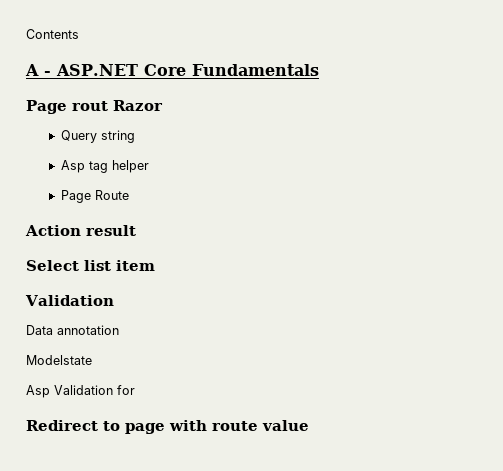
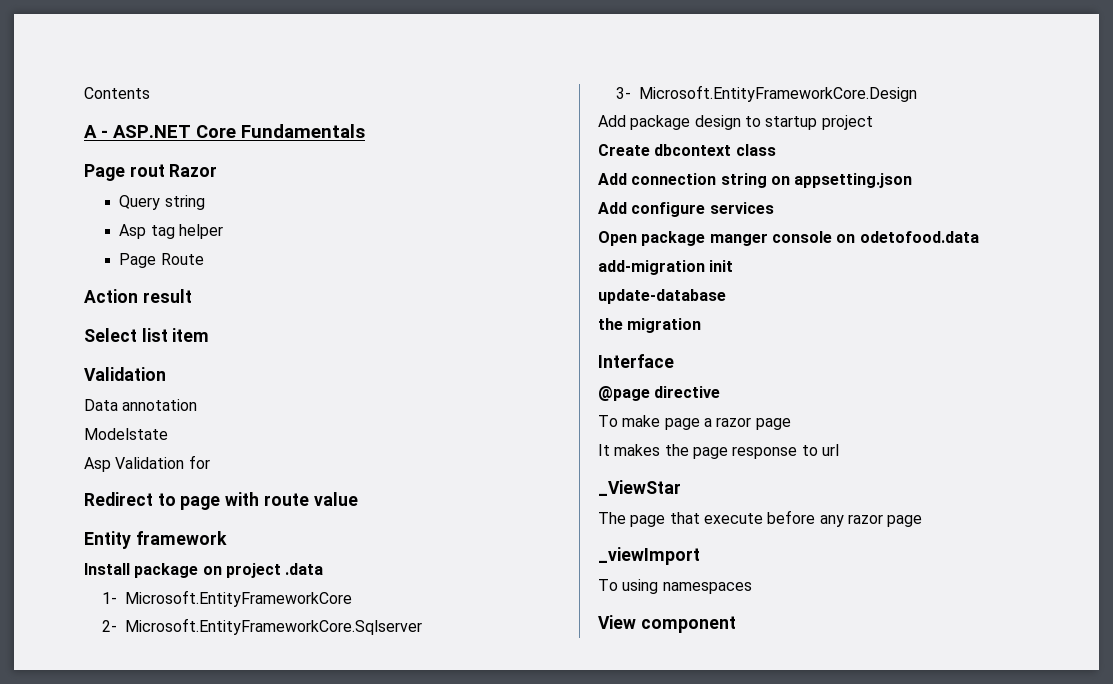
(309, 425) none -> [84,531,227,549] [84,563,324,578] [101,590,352,607] [101,618,422,635] [615,85,917,102] [598,115,873,130] [598,144,776,156] [598,173,913,188] [598,202,774,217] [598,231,979,246] [598,260,734,275] [598,289,726,304] [598,318,702,333] [598,354,674,368] [598,386,721,401] [598,415,791,430] [598,444,839,459] [598,480,681,496] [598,510,923,527] [598,547,700,565] [598,579,752,594] [598,615,736,633] // Entity framework // Install package on project .data // 1- Microsoft.EntityFrameworkCore // 2- Microsoft.EntityFrameworkCore.Sqlserver // 3- Microsoft.EntityFrameworkCore.Design // Add package design to startup project // Create dbcontext class // Add connection string on appsetting.json // Add configure services // Open package manger console on odetofood.data // add-migration init // update-database // the migration // Interface // @page directive // To make page a razor page // It makes the page response to url // _ViewStar // The page that execute before any razor page // _viewImport // To using namespaces // View component

